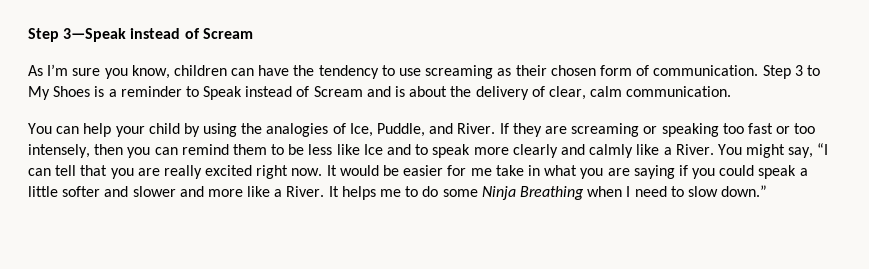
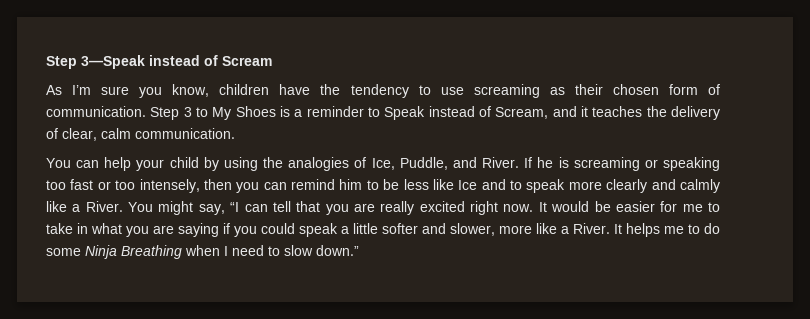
[231,68,255,76] can -> (270, 89) none
[313,86,448,97] Scream and is about -> [495,106,643,119] Scream, and it teaches
[512,123,567,137] they are -> [537,157,569,168] he is
[232,144,267,155] them -> [339,179,363,190] him
(492, 172) none -> [708,202,721,212] to
[132,186,204,197] slower and -> [450,223,495,236] slower,

